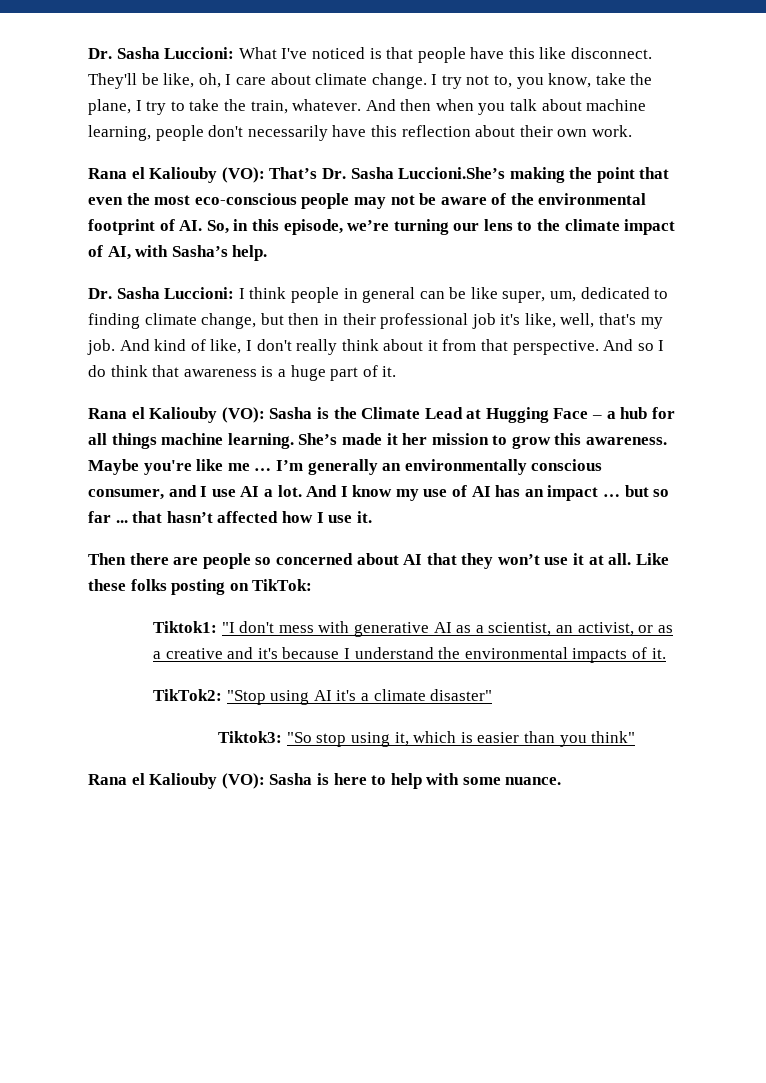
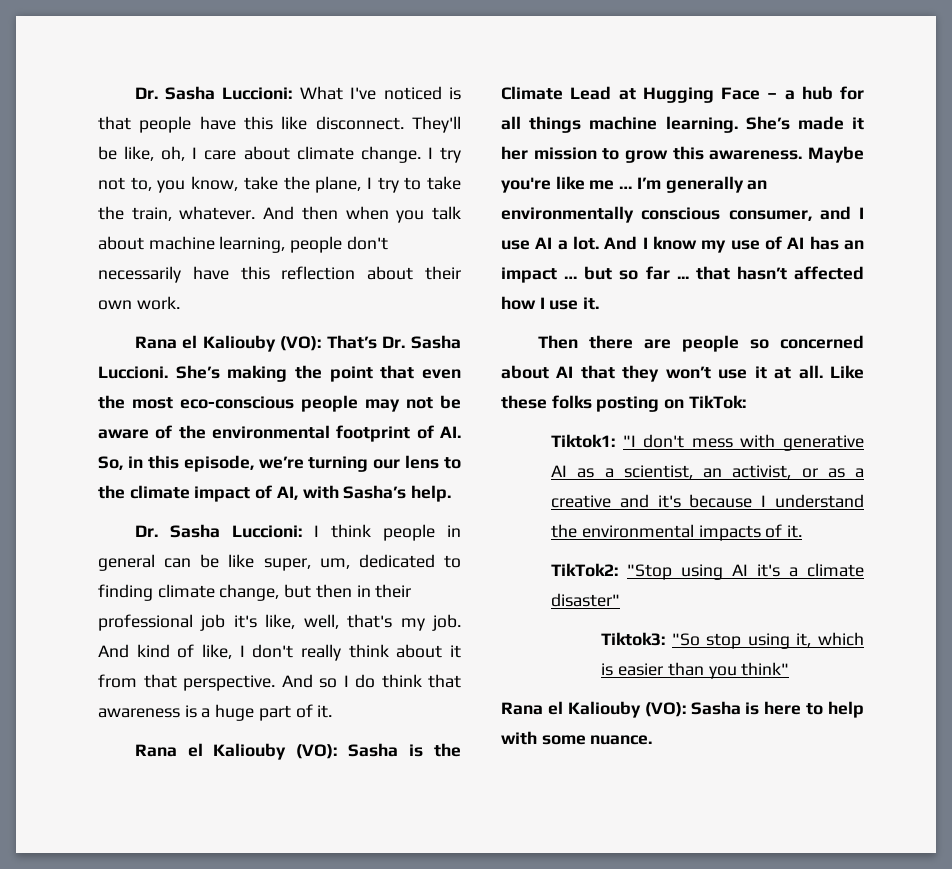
[398,167,506,179] Luccioni.She’s -> [98,365,220,379] Luccioni. She’s

